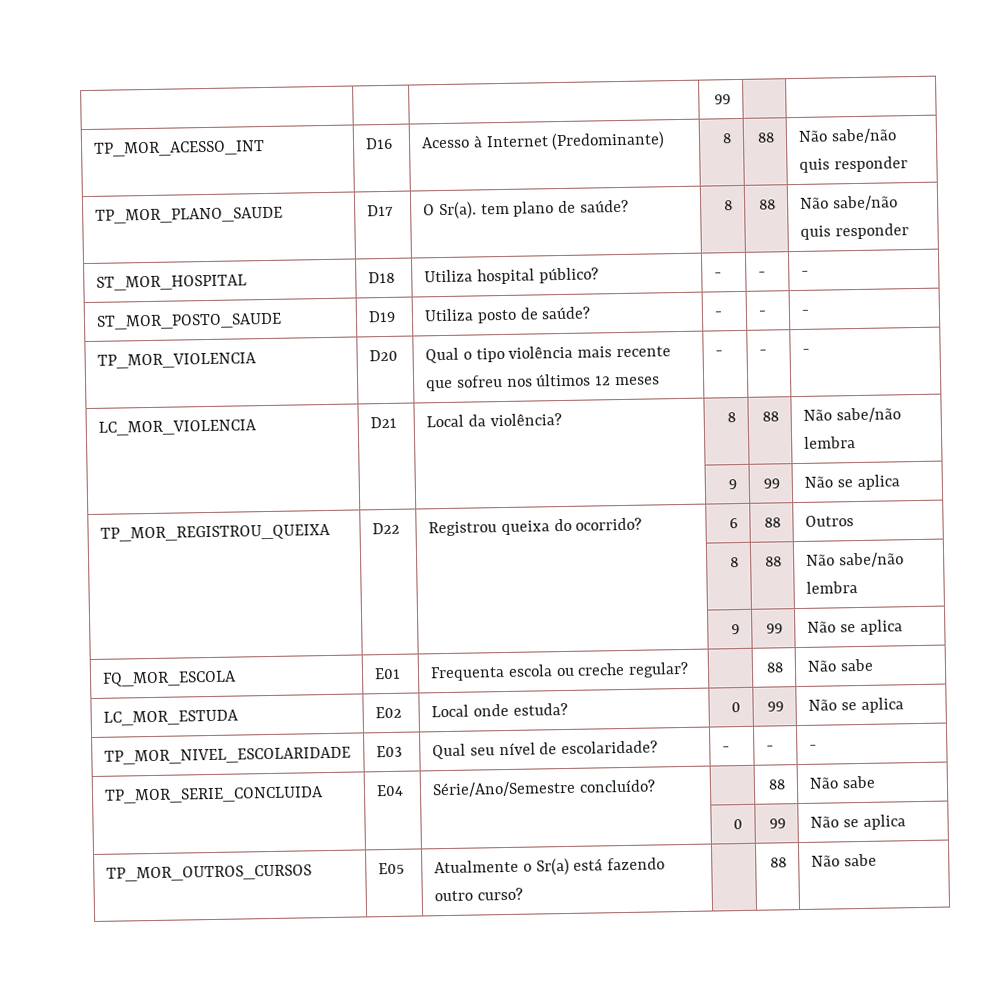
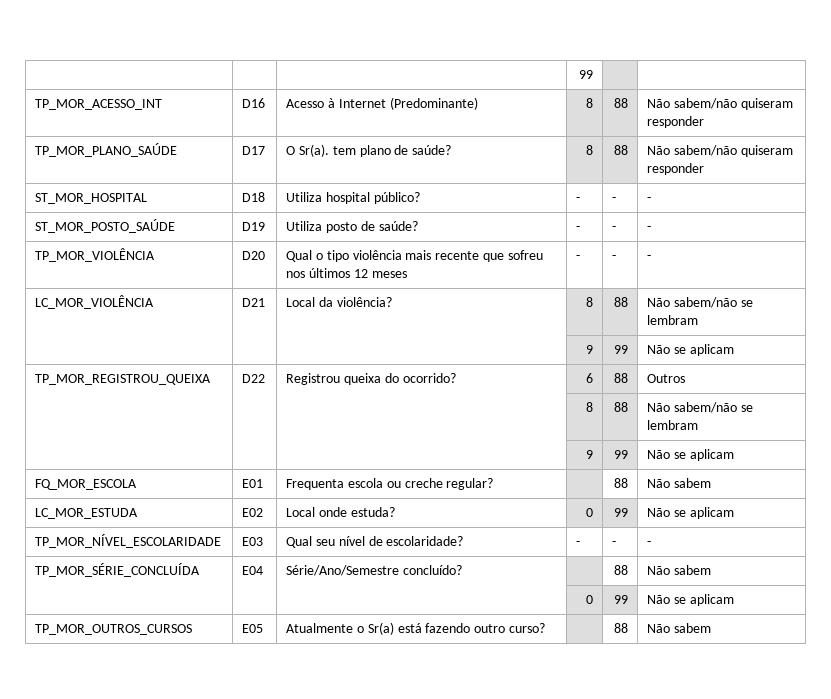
[830,128,897,144] [799,156,908,173] [95,206,284,224] sabe/não quis responder // TP_MOR_PLANO_SAUDE -> [673,98,793,110] [647,116,705,128] [35,143,178,157] sabem/não quiseram responder // TP_MOR_PLANO_SAÚDE
[831,195,898,211] [800,225,832,240] sabe/não quis -> [673,145,793,157] sabem/não quiseram
[96,312,283,330] ST_MOR_POSTO_SAUDE -> [35,219,176,233] ST_MOR_POSTO_SAÚDE
[97,352,258,369] TP_MOR_VIOLENCIA -> [35,248,156,262] TP_MOR_VIOLÊNCIA
[98,419,258,436] LC_MOR_VIOLENCIA -> [35,295,155,309] LC_MOR_VIOLÊNCIA
[835,407,901,423] [804,436,857,449] [727,479,737,490] [762,478,780,489] [804,474,900,491] sabe/não lembra // | | | 9 | 99 | Não se aplica -> [673,297,753,308] [647,315,699,325] [585,345,593,354] [613,345,628,354] [647,344,734,356] sabem/não se lembram // | | | 9 | 99 | Não se aplicam
[838,552,904,568] [806,581,859,594] [730,624,740,635] [765,623,783,634] [807,619,903,636] sabe/não lembra // | | | 9 | 99 | Não se aplica -> [673,402,753,413] [647,420,699,430] [585,450,593,459] [613,450,628,459] [647,449,734,461] sabem/não se lembram // | | | 9 | 99 | Não se aplicam
[839,658,874,672] sabe -> [673,478,711,488] sabem
[860,697,904,713] [104,746,352,765] aplica // TP_MOR_NIVEL_ESCOLARIDADE -> [689,507,734,519] [35,534,222,548] aplicam // TP_MOR_NÍVEL_ESCOLARIDADE
[104,786,325,804] TP_MOR_SERIE_CONCLUIDA -> [35,563,201,577] TP_MOR_SÉRIE_CONCLUÍDA
[841,775,876,789] [732,819,743,830] [768,818,786,829] [810,814,906,830] sabe // | | | 0 | 99 | Não se aplica -> [673,565,711,575] [585,595,593,604] [613,595,628,604] [647,594,734,606] sabem // | | | 0 | 99 | Não se aplicam
[843,853,877,867] sabe -> [673,623,711,633] sabem

